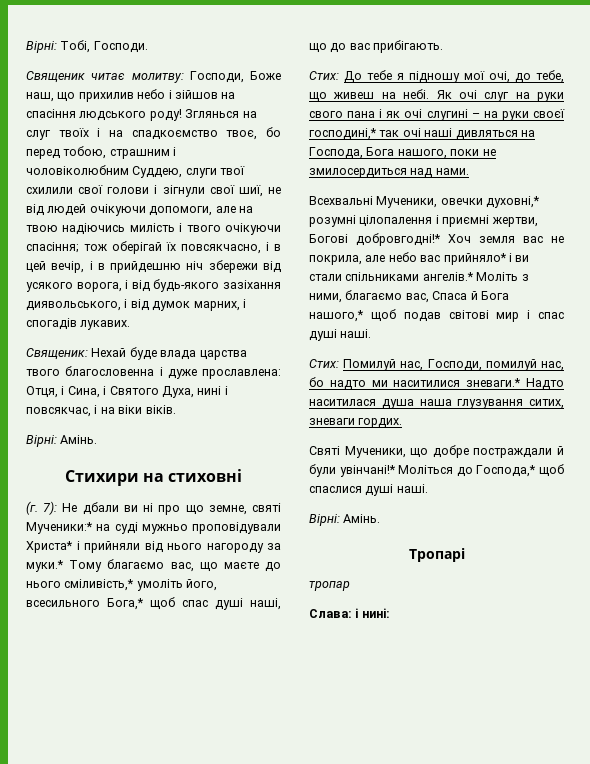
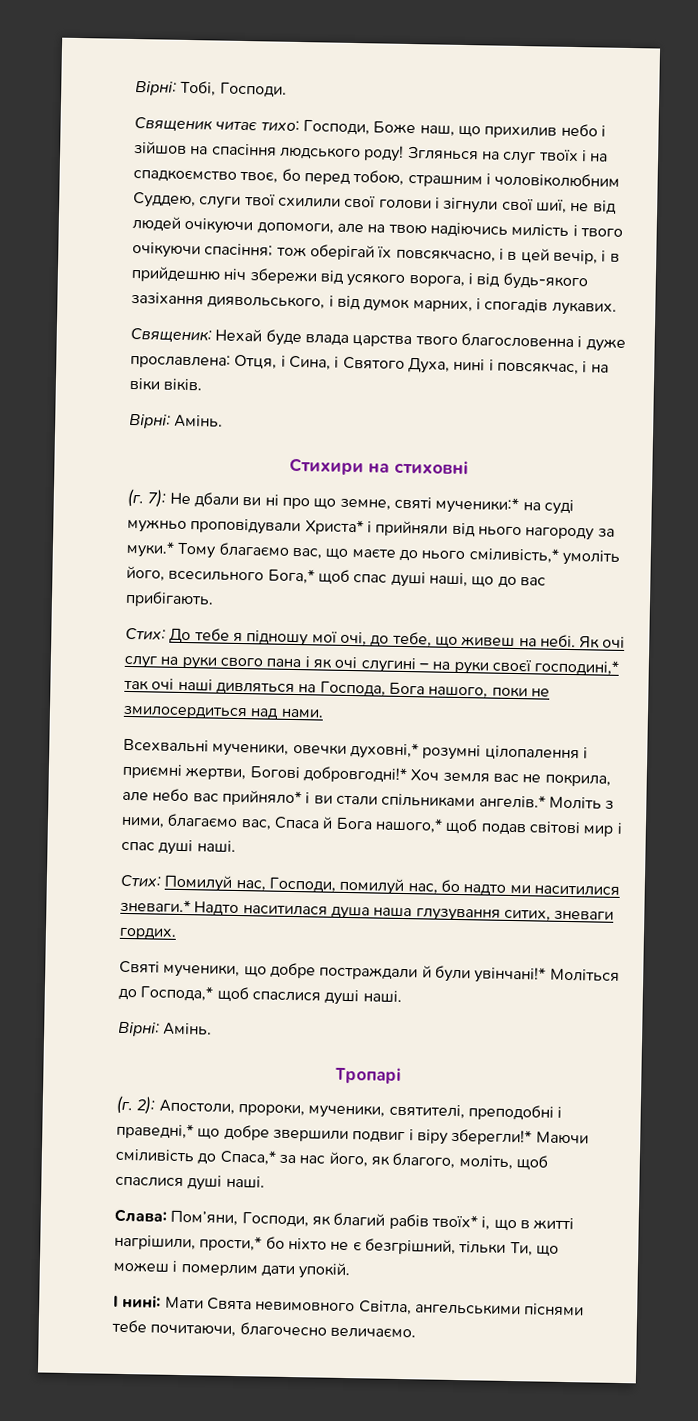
[131,73,184,83] молитву: -> [260,120,300,132] тихо:
[26,522,93,534] Мученики:* -> [435,496,520,515] мученики:*
[376,196,438,208] Мученики, -> [212,742,290,757] мученики,
[344,446,406,458] Мученики, -> [163,963,241,979] мученики,
[309,581,350,591] [309,608,390,618] тропар // Слава: і нині: -> [116,1095,563,1121] [116,1122,589,1146] [115,1148,548,1171] [115,1175,265,1191] [114,1208,575,1232] [114,1234,559,1257] [113,1260,351,1280] [113,1294,585,1317] [111,1319,416,1339] (г. 2): Апостоли, пророки, мученики, святителі, преподобні і праведні,* що добре звершили подвиг і віру зберегли!* Маючи сміливість до Спаса,* за нас його, як благого, моліть, щоб спаслися душі наші. // Слава: Пом’яни, Господи, як благий рабів твоїх* і, що в житті нагрішили, прости,* бо ніхто не є безгрішний, тільки Ти, що можеш і померлим дати упокій. // І нині: Мати Свята невимовного Світла, ангельськими піснями тебе почитаючи, благочесно величаємо.

